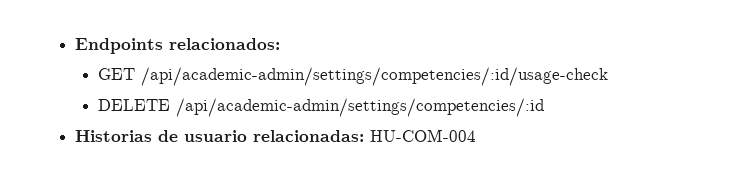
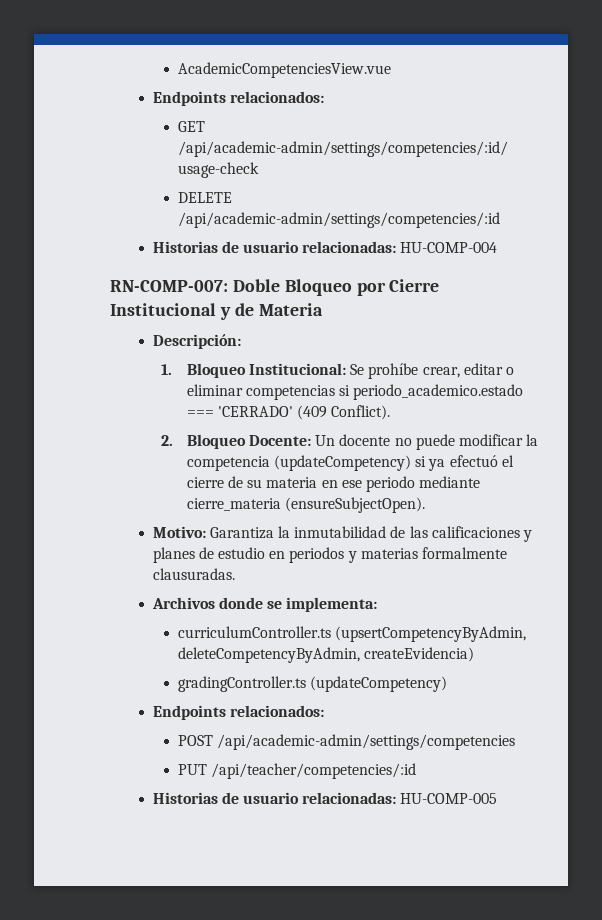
(75, 46) none -> [178,62,392,78] AcademicCompetenciesView.vue //
[370,129,477,142] HU-COM-004 -> [400,242,498,253] [110,279,440,296] [110,303,323,320] [152,334,241,349] [161,363,514,379] [186,384,524,400] [186,405,391,420] [161,434,539,450] [186,455,514,471] [186,476,481,492] [186,497,426,513] [152,526,532,542] [152,547,507,563] [152,568,235,580] [151,597,378,612] [178,626,527,642] [178,647,475,663] [178,676,448,692] [152,705,324,720] [178,734,516,750] [178,763,417,779] [152,792,498,804] HU-COMP-004 // RN-COMP-007: Doble Bloqueo por Cierre Institucional y de Materia // Descripción: // 1. Bloqueo Institucional: Se prohíbe crear, editar o eliminar competencias si periodo_academico.estado === 'CERRADO' (409 Conflict). // 2. Bloqueo Docente: Un docente no puede modificar la competencia (updateCompetency) si ya efectuó el cierre de su materia en ese periodo mediante cierre_materia (ensureSubjectOpen). // Motivo: Garantiza la inmutabilidad de las calificaciones y planes de estudio en periodos y materias formalmente clausuradas. // Archivos donde se implementa: // curriculumController.ts (upsertCompetencyByAdmin, deleteCompetencyByAdmin, createEvidencia) // gradingController.ts (updateCompetency) // Endpoints relacionados: // POST /api/academic-admin/settings/competencies // PUT /api/teacher/competencies/:id // Historias de usuario relacionadas: HU-COMP-005

